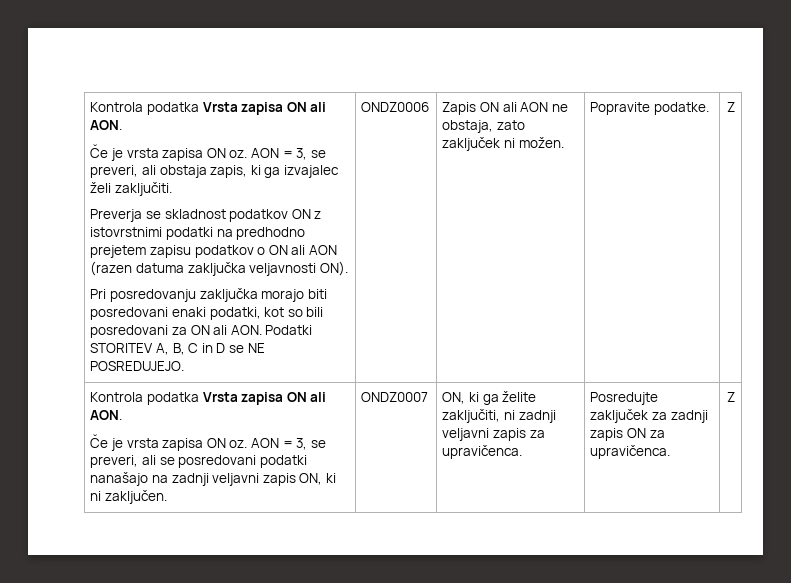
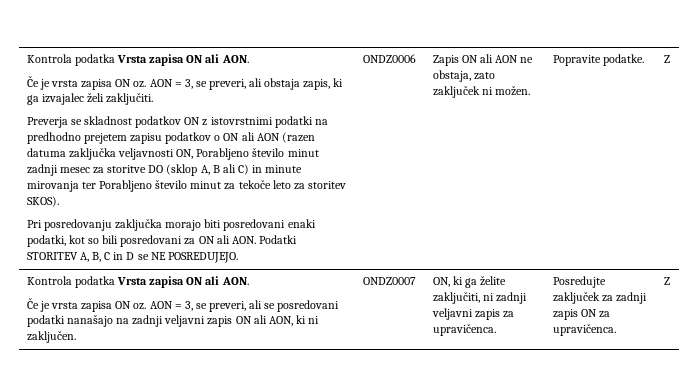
[319,261,348,276] ON). -> [176,148,319,160] [26,164,303,176] [26,180,346,192] [26,196,59,207] ON, Porabljeno število minut zadnji mesec za storitve DO (sklop A, B ali C) in minute mirovanja ter Porabljeno število minut za tekoče leto za storitev SKOS).
[299,473,323,485] ON, -> [235,315,293,326] ON ali AON,

